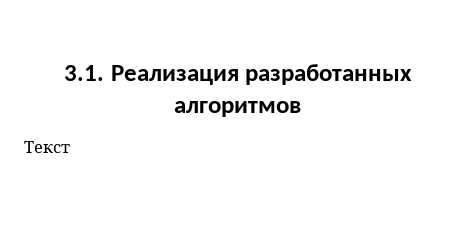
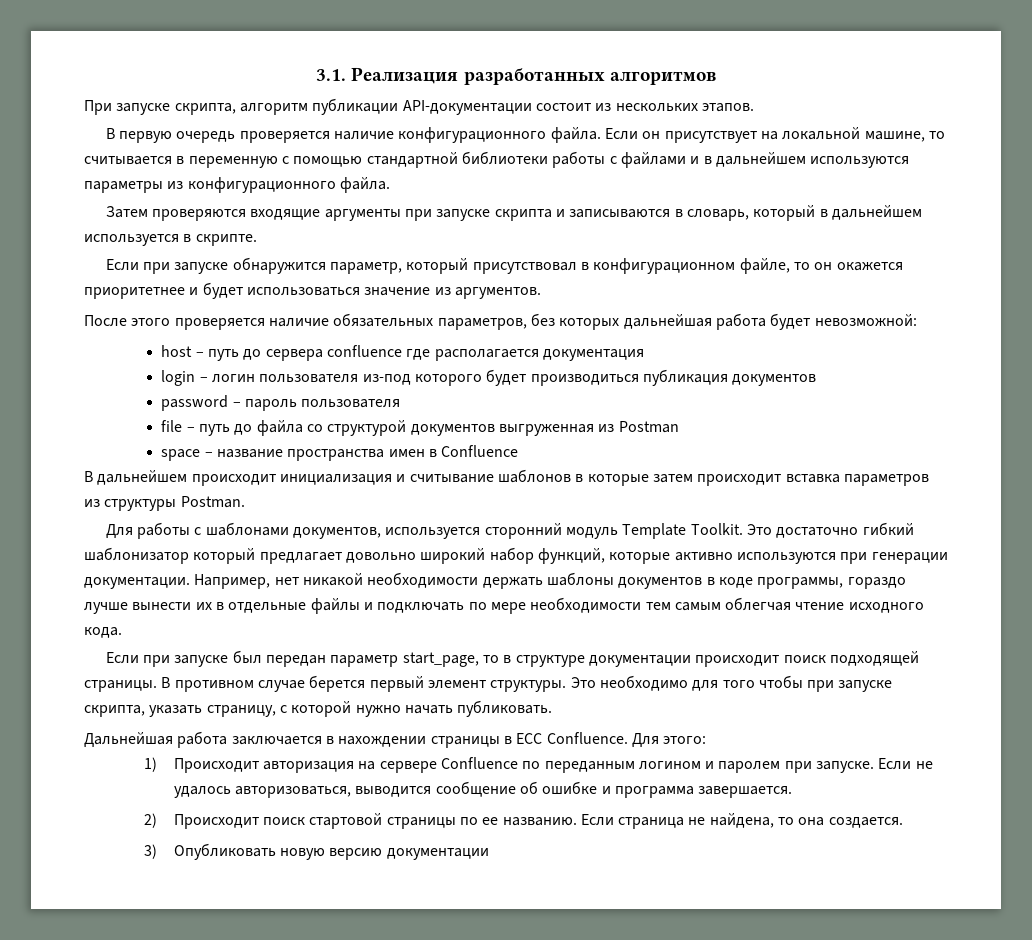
[24,141,70,153] Текст -> [84,98,754,115] [105,127,945,143] [84,151,910,168] [84,177,390,193] [105,205,922,221] [84,234,257,246] [105,257,903,274] [84,282,541,299] [84,313,917,330] [161,345,644,361] [161,369,817,386] [161,395,401,411] [161,420,679,436] [161,445,519,461] [84,469,929,486] [84,496,245,511] [105,522,914,539] [84,547,948,564] [84,572,906,589] [84,597,924,614] [84,627,122,638] [105,650,919,667] [84,675,893,692] [84,700,553,717] [84,731,707,748] [143,757,933,773] [173,781,793,798] [143,813,903,829] [143,843,489,860] При запуске скрипта, алгоритм публикации API-документации состоит из нескольких этапов. // В первую очередь проверяется наличие конфигурационного файла. Если он присутствует на локальной машине, то считывается в переменную с помощью стандартной библиотеки работы с файлами и в дальнейшем используются параметры из конфигурационного файла. // Затем проверяются входящие аргументы при запуске скрипта и записываются в словарь, который в дальнейшем используется в скрипте. // Если при запуске обнаружится параметр, который присутствовал в конфигурационном файле, то он окажется приоритетнее и будет использоваться значение из аргументов. // После этого проверяется наличие обязательных параметров, без которых дальнейшая работа будет невозможной: // host – путь до сервера confluence где располагается документация // login – логин пользователя из-под которого будет производиться публикация документов // password – пароль пользователя // file – путь до файла со структурой документов выгруженная из Postman // space – название пространства имен в Confluence // В дальнейшем происходит инициализация и считывание шаблонов в которые затем происходит вставка параметров из структуры Postman. // Для работы с шаблонами документов, используется сторонний модуль Template Toolkit. Это достаточно гибкий шаблонизатор который предлагает довольно широкий набор функций, которые активно используются при генерации документации. Например, нет никакой необходимости держать шаблоны документов в коде программы, гораздо лучше вынести их в отдельные файлы и подключать по мере необходимости тем самым облегчая чтение исходного кода. // Если при запуске был передан параметр start_page, то в структуре документации происходит поиск подходящей страницы. В противном случае берется первый элемент структуры. Это необходимо для того чтобы при запуске скрипта, указать страницу, с которой нужно начать публиковать. // Дальнейшая работа заключается в нахождении страницы в ЕСС Confluence. Для этого: // 1) Происходит авторизация на сервере Confluence по переданным логином и паролем при запуске. Если не удалось авторизоваться, выводится сообщение об ошибке и программа завершается. // 2) Происходит поиск стартовой страницы по ее названию. Если страница не найдена, то она создается. // 3) Опубликовать новую версию документации

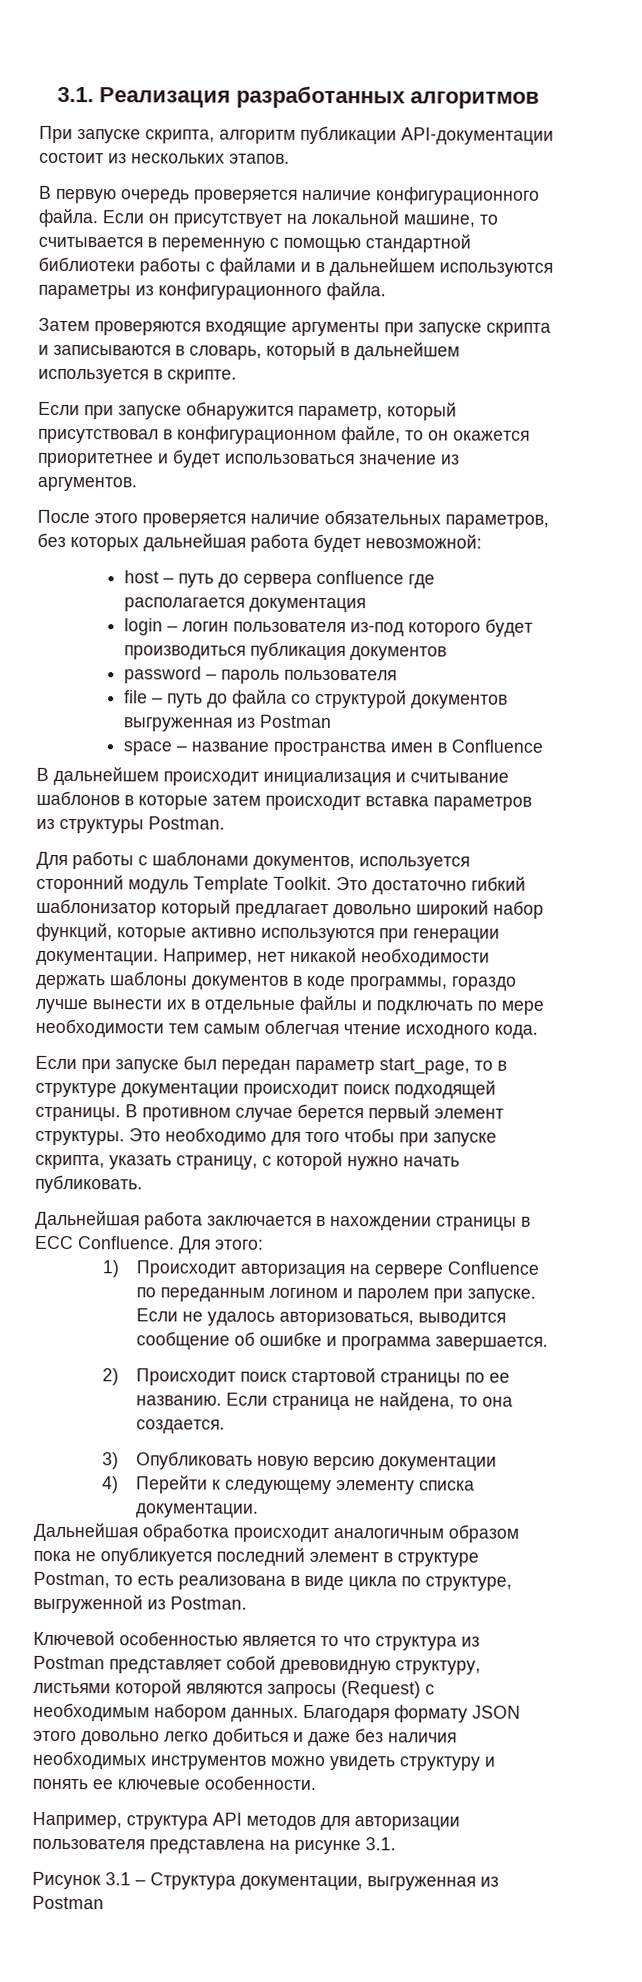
(489, 854) none -> [101,1475,475,1495] [134,1503,259,1518] [33,1522,519,1543] [33,1547,479,1567] [33,1571,512,1591] [33,1594,247,1614] [33,1630,480,1651] [33,1655,481,1675] [33,1679,435,1699] [33,1702,521,1723] [33,1727,457,1747] [33,1750,496,1771] [32,1775,316,1790] [32,1811,460,1831] [32,1837,396,1855] [32,1871,499,1891] [32,1895,104,1910] // 4) Перейти к следующему элементу списка документации. // Дальнейшая обработка происходит аналогичным образом пока не опубликуется последний элемент в структуре Postman, то есть реализована в виде цикла по структуре, выгруженной из Postman. // Ключевой особенностью является то что структура из Postman представляет собой древовидную структуру, листьями которой являются запросы (Request) с необходимым набором данных. Благодаря формату JSON этого довольно легко добиться и даже без наличия необходимых инструментов можно увидеть структуру и понять ее ключевые особенности. // Например, структура API методов для авторизации пользователя представлена на рисунке 3.1. // Рисунок 3.1 – Структура документации, выгруженная из Postman

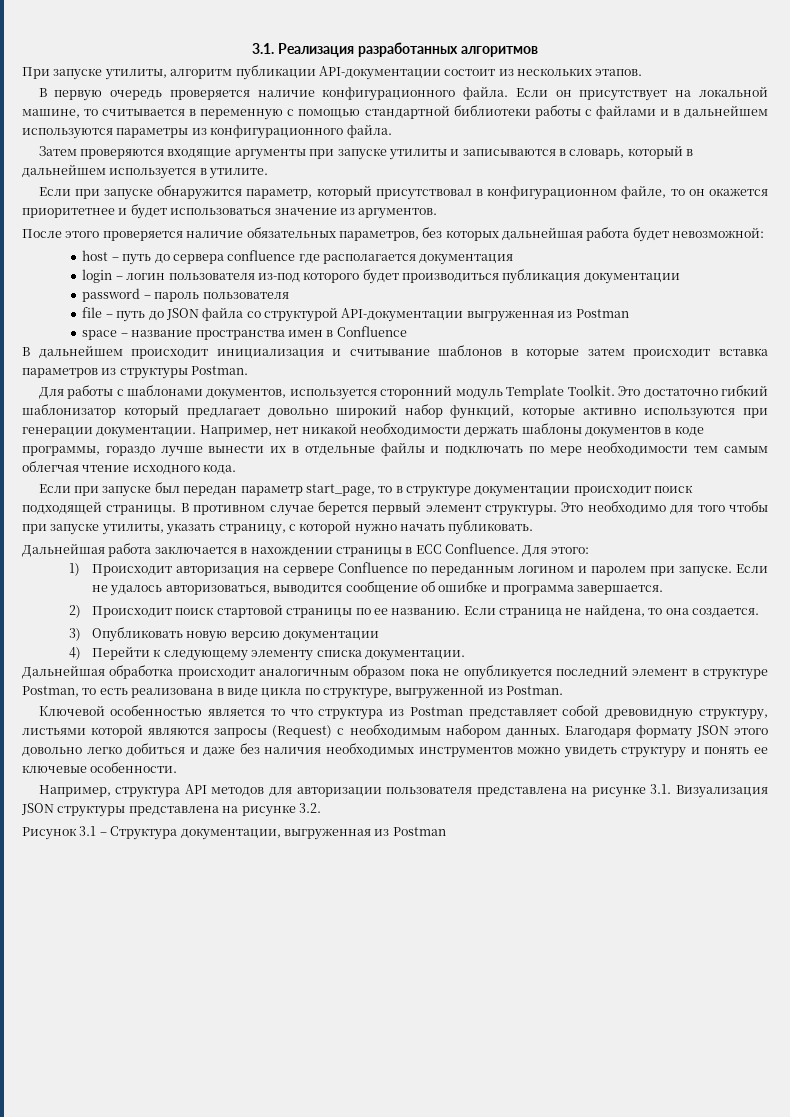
[145,129,215,144] скрипта, -> [104,69,167,80] утилиты,
[486,322,551,337] скрипта -> [388,149,447,160] утилиты
[167,369,237,384] скрипте. -> [209,168,269,179] утилите.
[350,646,448,661] документов -> [583,272,680,284] документации
(229, 700) none -> [165,308,199,320] JSON
[411,694,509,709] документов -> [341,308,464,322] API-документации
[35,1154,105,1170] скрипта, -> [101,524,164,535] утилиты,
(396, 1844) none -> [675,785,768,798] [21,803,321,817] Визуализация JSON структуры представлена на рисунке 3.2.

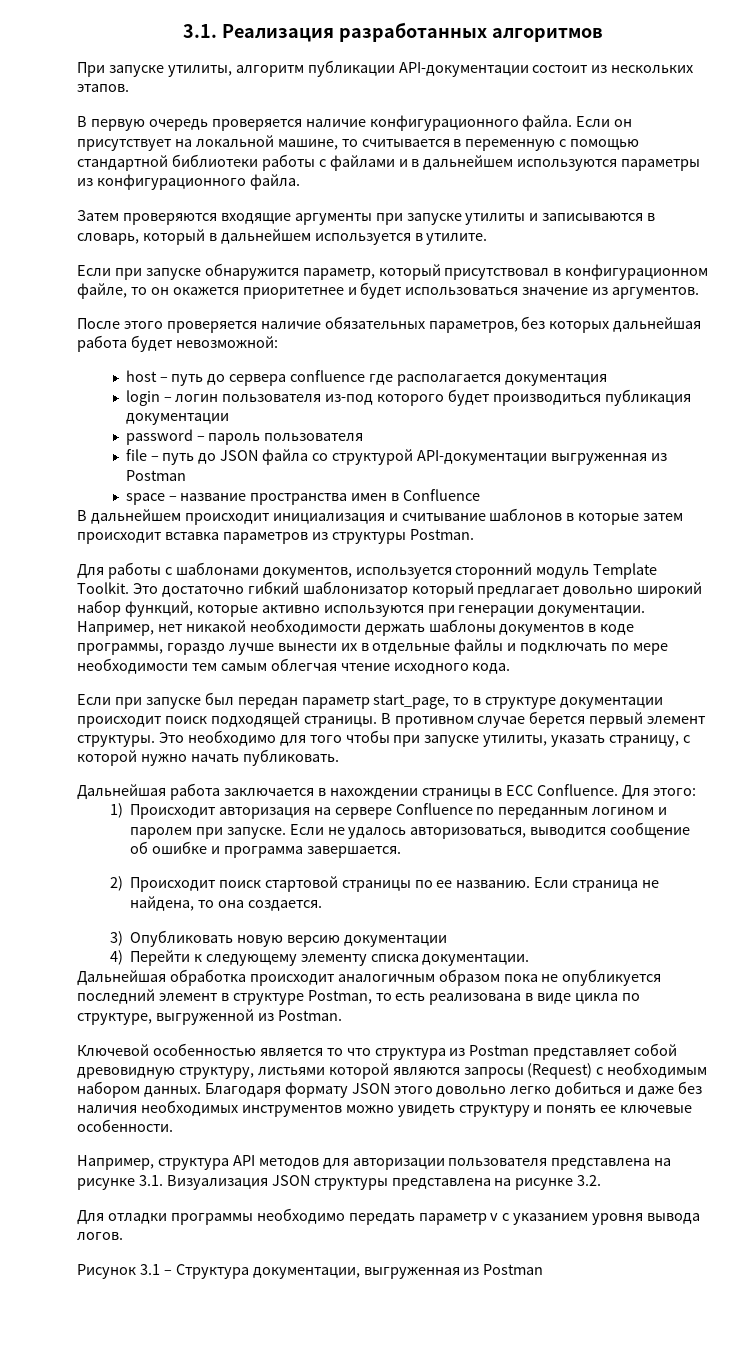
(321, 808) none -> [77,1208,701,1225] [77,1232,123,1240] // Для отладки программы необходимо передать параметр v с указанием уровня вывода логов.

